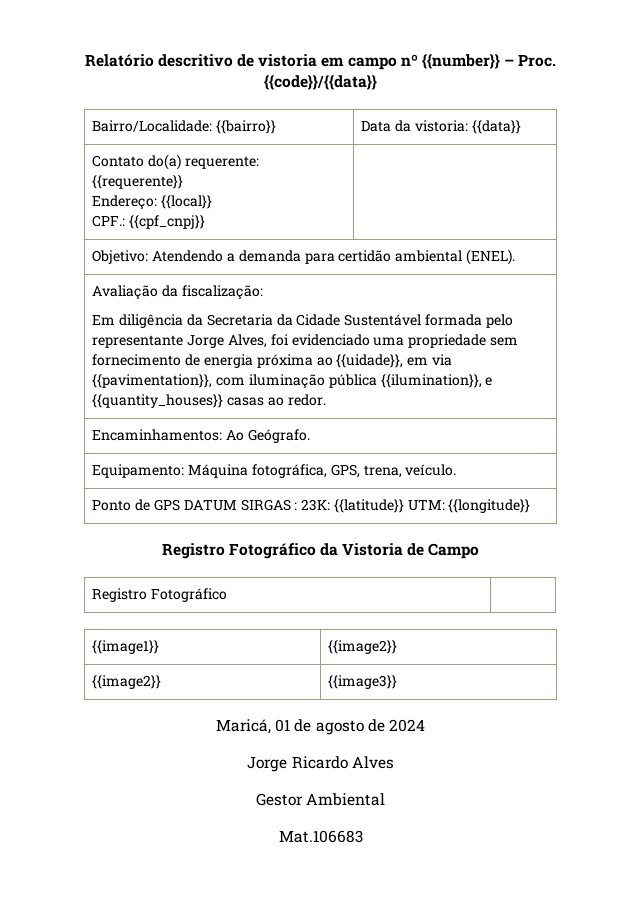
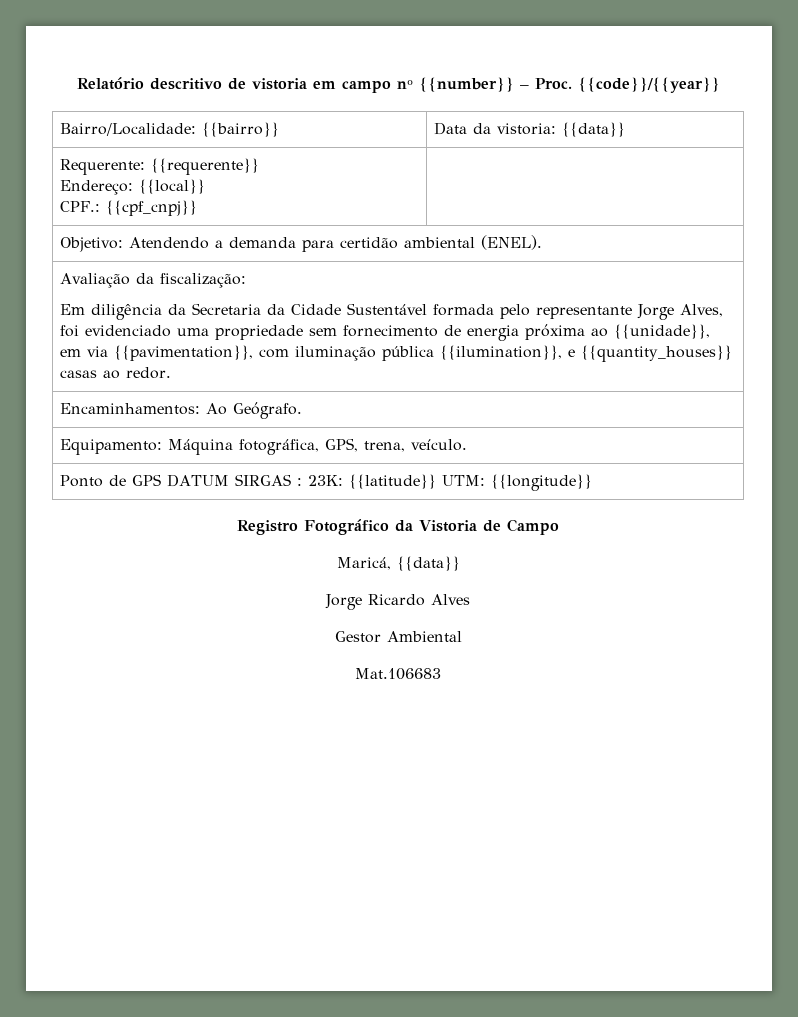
[264,74,377,90] {{code}}/{{data}} -> [577,77,720,93] {{code}}/{{year}}
[92,154,260,170] Contato do(a) requerente: -> [59,159,145,175] Requerente:
[336,354,404,368] {{uidade}}, -> [613,324,710,339] {{unidade}},
[92,588,228,602] [92,640,160,654] [328,640,398,654] [92,675,162,689] [328,675,398,689] [216,719,425,735] // Registro Fotográfico | // {{image1}} | {{image2}} // {{image2}} | {{image3}} // Maricá, 01 de agosto de 2024 -> [336,556,460,571] // Maricá, {{data}}

